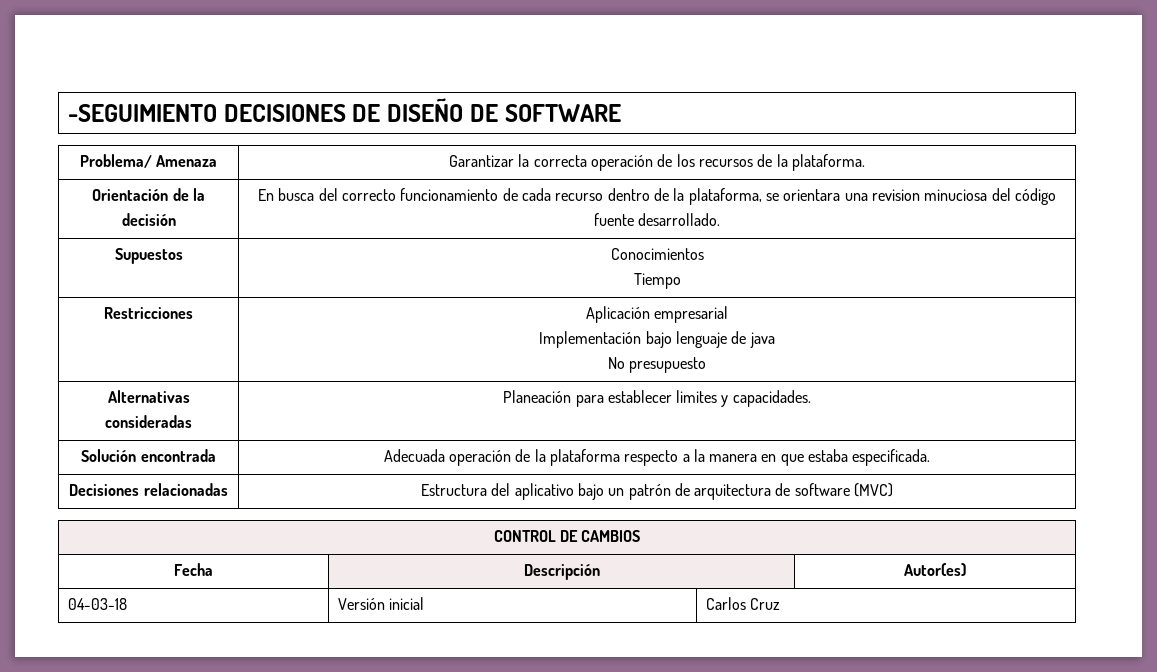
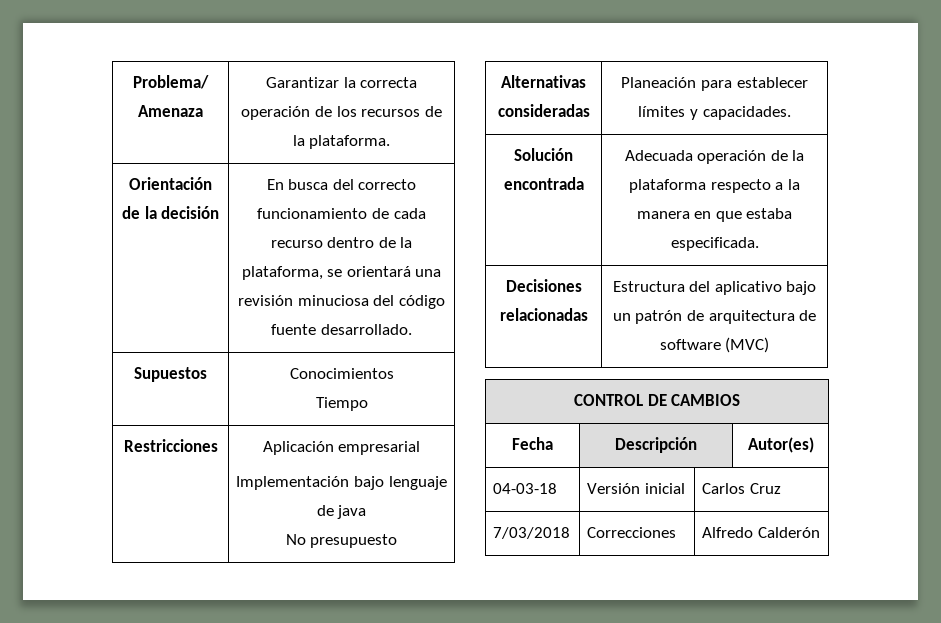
[67,98,621,122] -SEGUIMIENTO DECISIONES DE DISEÑO DE SOFTWARE // -> (133, 82) none
[783,189,920,201] orientara una revision -> [346,266,442,277] [238,295,294,306] orientará una revisión
[676,390,718,403] limites -> [638,106,686,117] límites
(781, 604) none -> [493,527,571,539] [587,527,677,538] [702,527,820,538] // 7/03/2018 | Correcciones | Alfredo Calderón

